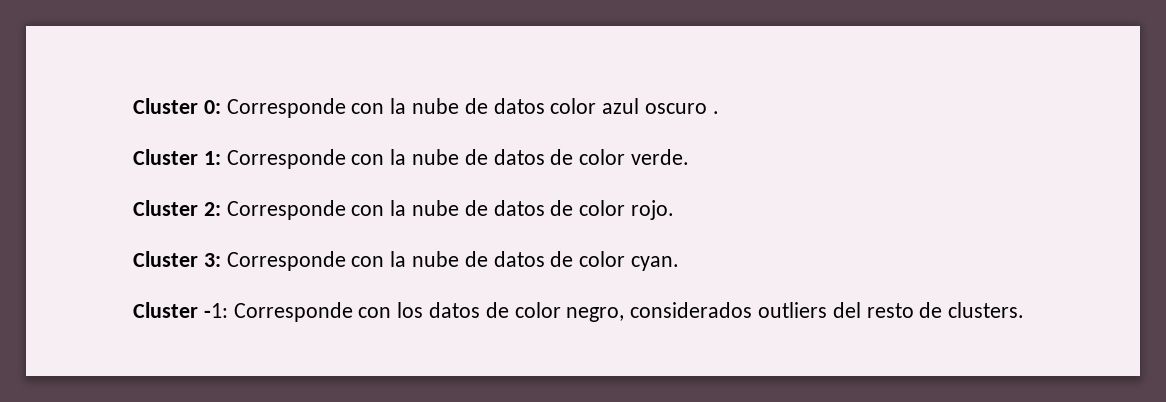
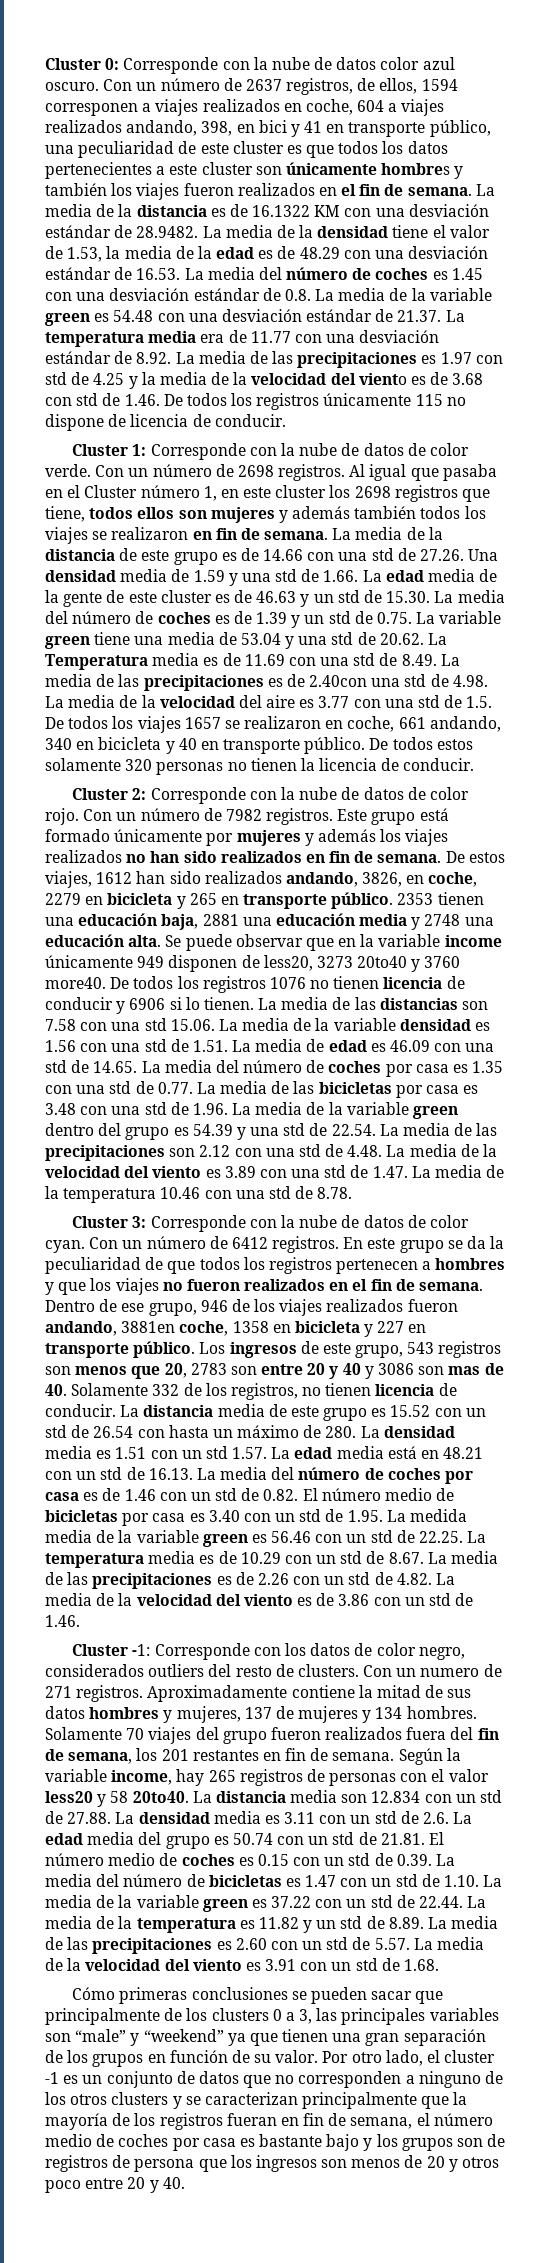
[645,103,719,114] oscuro . -> [45,78,458,95] [45,99,445,116] [45,120,491,137] [45,141,448,158] [45,162,464,179] [45,183,495,200] [45,204,489,217] [45,225,490,238] [45,246,489,262] [45,267,483,280] [45,288,492,301] [45,309,465,326] [45,330,440,347] [45,351,503,368] [45,372,484,389] [45,393,466,410] [45,414,286,431] oscuro. Con un número de 2637 registros, de ellos, 1594 corresponen a viajes realizados en coche, 604 a viajes realizados andando, 398, en bici y 41 en transporte público, una peculiaridad de este cluster es que todos los datos pertenecientes a este cluster son únicamente hombres y también los viajes fueron realizados en el fin de semana. La media de la distancia es de 16.1322 KM con una desviación estándar de 28.9482. La media de la densidad tiene el valor de 1.53, la media de la edad es de 48.29 con una desviación estándar de 16.53. La media del número de coches es 1.45 con una desviación estándar de 0.8. La media de la variable green es 54.48 con una desviación estándar de 21.37. La temperatura media era de 11.77 con una desviación estándar de 8.92. La media de las precipitaciones es 1.97 con std de 4.25 y la media de la velocidad del viento es de 3.68 con std de 1.46. De todos los registros únicamente 115 no dispone de licencia de conducir.
(690, 157) none -> [95,464,497,481] [45,485,491,502] [45,506,486,523] [45,527,443,544] [45,548,499,565] [45,569,498,586] [45,590,505,607] [45,611,502,628] [45,632,448,649] [45,653,460,670] [45,674,488,691] [45,695,493,708] [45,716,501,733] [45,737,473,754] [45,758,475,775] Con un número de 2698 registros. Al igual que pasaba en el Cluster número 1, en este cluster los 2698 registros que tiene, todos ellos son mujeres y además también todos los viajes se realizaron en fin de semana. La media de la distancia de este grupo es de 14.66 con una std de 27.26. Una densidad media de 1.59 y una std de 1.66. La edad media de la gente de este cluster es de 46.63 y un std de 15.30. La media del número de coches es de 1.39 y un std de 0.75. La variable green tiene una media de 53.04 y una std de 20.62. La Temperatura media es de 11.69 con una std de 8.49. La media de las precipitaciones es de 2.40con una std de 4.98. La media de la velocidad del aire es 3.77 con una std de 1.5. De todos los viajes 1657 se realizaron en coche, 661 andando, 340 en bicicleta y 40 en transporte público. De todos estos solamente 320 personas no tienen la licencia de conducir.
(675, 210) none -> [83,808,449,825] [45,829,449,846] [45,850,505,863] [45,871,478,888] [45,892,484,909] [45,913,494,930] [45,934,502,951] [45,955,461,972] [45,976,465,993] [45,997,489,1014] [45,1018,491,1031] [45,1039,495,1052] [45,1060,504,1077] [45,1081,479,1098] [45,1102,459,1119] [45,1123,498,1140] [45,1144,498,1161] [45,1165,505,1178] [45,1186,353,1203] Con un número de 7982 registros. Este grupo está formado únicamente por mujeres y además los viajes realizados no han sido realizados en fin de semana. De estos viajes, 1612 han sido realizados andando, 3826, en coche, 2279 en bicicleta y 265 en transporte público. 2353 tienen una educación baja, 2881 una educación media y 2748 una educación alta. Se puede observar que en la variable income únicamente 949 disponen de less20, 3273 20to40 y 3760 more40. De todos los registros 1076 no tienen licencia de conducir y 6906 si lo tienen. La media de las distancias son 7.58 con una std 15.06. La media de la variable densidad es 1.56 con una std de 1.51. La media de edad es 46.09 con una std de 14.65. La media del número de coches por casa es 1.35 con una std de 0.77. La media de las bicicletas por casa es 3.48 con una std de 1.96. La media de la variable green dentro del grupo es 54.39 y una std de 22.54. La media de las precipitaciones son 2.12 con una std de 4.48. La media de la velocidad del viento es 3.89 con una std de 1.47. La media de la temperatura 10.46 con una std de 8.78.
(680, 263) none -> [89,1236,505,1253] [45,1257,506,1274] [45,1278,484,1295] [45,1299,458,1316] [45,1321,427,1337] [45,1341,502,1358] [45,1363,504,1379] [45,1383,457,1400] [45,1404,486,1421] [45,1425,455,1438] [45,1446,484,1459] [45,1467,474,1484] [45,1488,455,1501] [45,1509,468,1526] [45,1530,487,1547] [45,1551,499,1568] [45,1572,456,1589] [45,1593,474,1606] [45,1615,80,1627] Con un número de 6412 registros. En este grupo se da la peculiaridad de que todos los registros pertenecen a hombres y que los viajes no fueron realizados en el fin de semana. Dentro de ese grupo, 946 de los viajes realizados fueron andando, 3881en coche, 1358 en bicicleta y 227 en transporte público. Los ingresos de este grupo, 543 registros son menos que 20, 2783 son entre 20 y 40 y 3086 son mas de 40. Solamente 332 de los registros, no tienen licencia de conducir. La distancia media de este grupo es 15.52 con un std de 26.54 con hasta un máximo de 280. La densidad media es 1.51 con un std 1.57. La edad media está en 48.21 con un std de 16.13. La media del número de coches por casa es de 1.46 con un std de 0.82. El número medio de bicicletas por casa es 3.40 con un std de 1.95. La medida media de la variable green es 56.46 con un std de 22.25. La temperatura media es de 10.29 con un std de 8.67. La media de las precipitaciones es de 2.26 con un std de 4.82. La media de la velocidad del viento es de 3.86 con un std de 1.46.
(1025, 310) none -> [363,1664,502,1677] [45,1685,472,1702] [45,1706,477,1723] [45,1727,499,1744] [45,1748,461,1765] [45,1769,489,1786] [45,1790,503,1807] [45,1811,473,1824] [45,1832,445,1849] [45,1853,456,1866] [45,1874,503,1887] [45,1895,487,1912] [45,1916,499,1933] [45,1937,485,1954] [45,1958,440,1971] [72,1987,444,2004] [45,2008,499,2025] [45,2029,486,2046] [45,2050,496,2067] [45,2071,504,2088] [45,2092,468,2109] [45,2113,493,2130] [45,2134,506,2151] [45,2155,500,2172] [45,2177,185,2193] Con un numero de 271 registros. Aproximadamente contiene la mitad de sus datos hombres y mujeres, 137 de mujeres y 134 hombres. Solamente 70 viajes del grupo fueron realizados fuera del fin de semana, los 201 restantes en fin de semana. Según la variable income, hay 265 registros de personas con el valor less20 y 58 20to40. La distancia media son 12.834 con un std de 27.88. La densidad media es 3.11 con un std de 2.6. La edad media del grupo es 50.74 con un std de 21.81. El número medio de coches es 0.15 con un std de 0.39. La media del número de bicicletas es 1.47 con un std de 1.10. La media de la variable green es 37.22 con un std de 22.44. La media de la temperatura es 11.82 y un std de 8.89. La media de las precipitaciones es 2.60 con un std de 5.57. La media de la velocidad del viento es 3.91 con un std de 1.68. // Cómo primeras conclusiones se pueden sacar que principalmente de los clusters 0 a 3, las principales variables son “male” y “weekend” ya que tienen una gran separación de los grupos en función de su valor. Por otro lado, el cluster -1 es un conjunto de datos que no corresponden a ninguno de los otros clusters y se caracterizan principalmente que la mayoría de los registros fueran en fin de semana, el número medio de coches por casa es bastante bajo y los grupos son de registros de persona que los ingresos son menos de 20 y otros poco entre 20 y 40.

